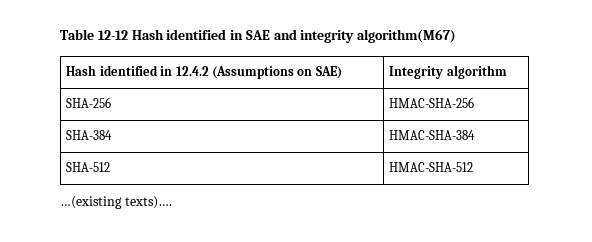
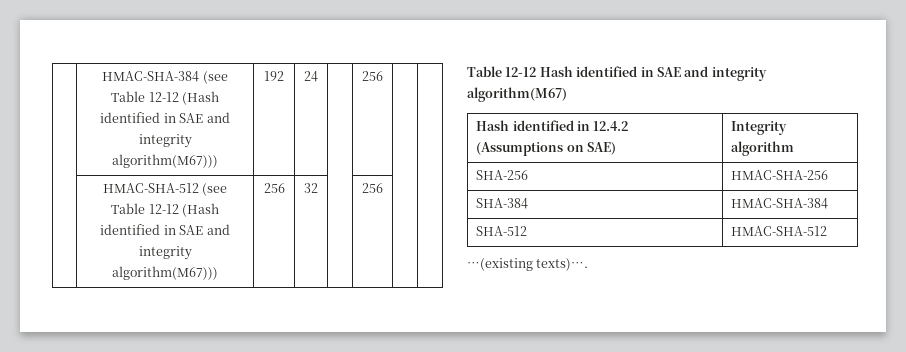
(60, 34) none -> [102,71,228,84] [111,91,219,105] [100,112,230,123] [138,134,192,148] [112,154,218,168] [264,71,284,81] [304,71,318,82] [362,71,383,81] [102,183,228,196] [111,203,219,217] [100,224,230,235] [138,246,192,260] [112,266,218,280] [263,183,285,193] [304,183,318,193] [362,183,383,193] | HMAC-SHA-384 (see Table 12-12 (Hash identified in SAE and integrity algorithm(M67))) | 192 | 24 | | 256 | | // | HMAC-SHA-512 (see Table 12-12 (Hash identified in SAE and integrity algorithm(M67))) | 256 | 32 | | 256 | | //

